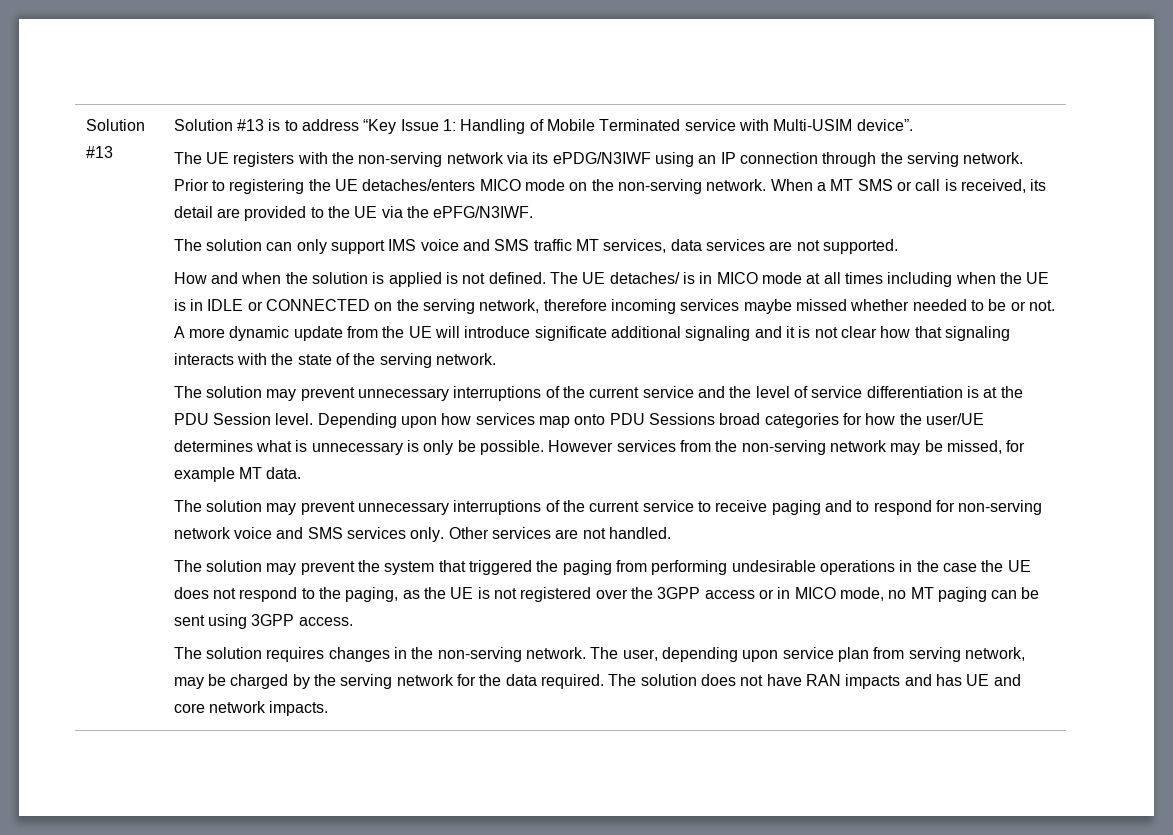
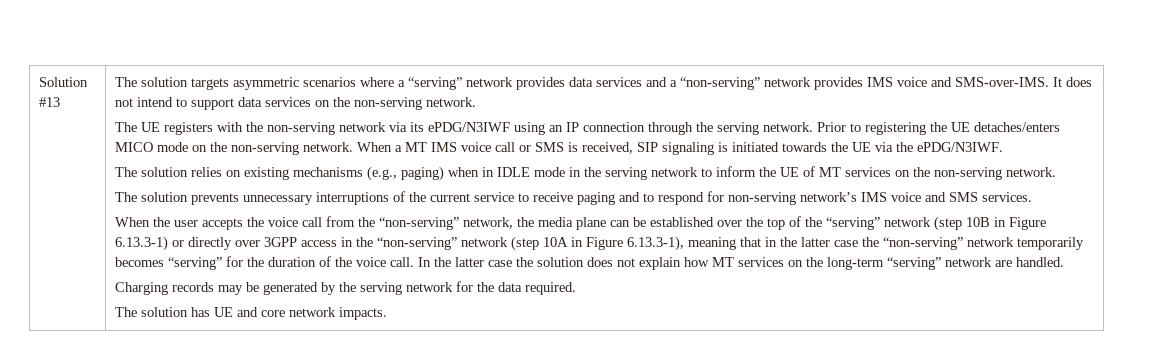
[173,119,913,134] Solution #13 is to address “Key Issue 1: Handling of Mobile Terminated service with Multi-USIM device”. -> [115,77,1093,90] [115,97,477,110] The solution targets asymmetric scenarios where a “serving” network provides data services and a “non-serving” network provides IMS voice and SMS-over-IMS. It does not intend to support data services on the non-serving network.
[857,179,1047,193] [173,206,324,221] SMS or call is received, its detail are provided to -> [431,142,828,155] IMS voice call or SMS is received, SIP signaling is initiated towards
[433,206,534,218] [173,239,898,254] [173,272,1050,287] [173,299,1055,314] [173,326,1010,341] [173,353,497,368] [173,386,1023,401] [173,413,984,428] [173,440,1026,455] [173,467,302,482] [173,500,355,515] ePFG/N3IWF. // The solution can only support IMS voice and SMS traffic MT services, data services are not supported. // How and when the solution is applied is not defined. The UE detaches/ is in MICO mode at all times including when the UE is in IDLE or CONNECTED on the serving network, therefore incoming services maybe missed whether needed to be or not. A more dynamic update from the UE will introduce significate additional signaling and it is not clear how that signaling interacts with the state of the serving network. // The solution may prevent unnecessary interruptions of the current service and the level of service differentiation is at the PDU Session level. Depending upon how services map onto PDU Sessions broad categories for how the user/UE determines what is unnecessary is only be possible. However services from the non-serving network may be missed, for example MT data. // The solution may prevent -> [917,142,1004,152] [115,166,1057,181] [115,192,240,205] ePDG/N3IWF. // The solution relies on existing mechanisms (e.g., paging) when in IDLE mode in the serving network to inform the UE of MT services on the non-serving network. // The solution prevents
[173,527,672,542] [173,560,1031,575] [173,587,1040,602] [173,614,353,629] [173,647,1025,662] [173,674,289,689] network voice and SMS services only. Other services are not handled. // The solution may prevent the system that triggered the paging from performing undesirable operations in the case the UE does not respond to the paging, as the UE is not registered over the 3GPP access or in MICO mode, no MT paging can be sent using 3GPP access. // The solution requires changes in the non-serving network. The user, depending upon service plan from serving network, may be charged -> [800,192,1033,202] [115,216,1047,231] [115,236,1085,251] [115,256,1065,270] [115,282,319,295] network’s IMS voice and SMS services. // When the user accepts the voice call from the “non-serving” network, the media plane can be established over the top of the “serving” network (step 10B in Figure 6.13.3-1) or directly over 3GPP access in the “non-serving” network (step 10A in Figure 6.13.3-1), meaning that in the latter case the “non-serving” network temporarily becomes “serving” for the duration of the voice call. In the latter case the solution does not explain how MT services on the long-term “serving” network are handled. // Charging records may be generated
[608,674,932,689] The solution does not have RAN impacts and -> [115,307,189,317] // The solution

